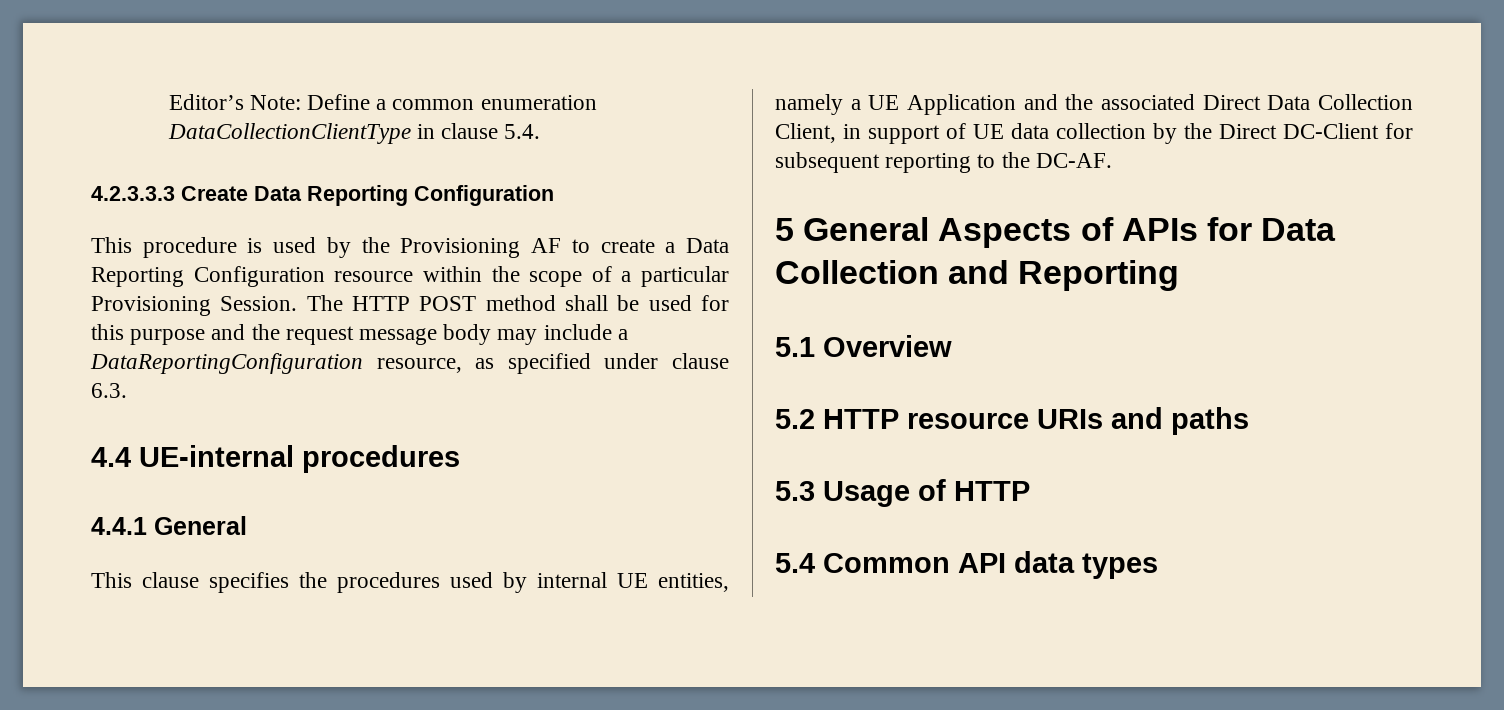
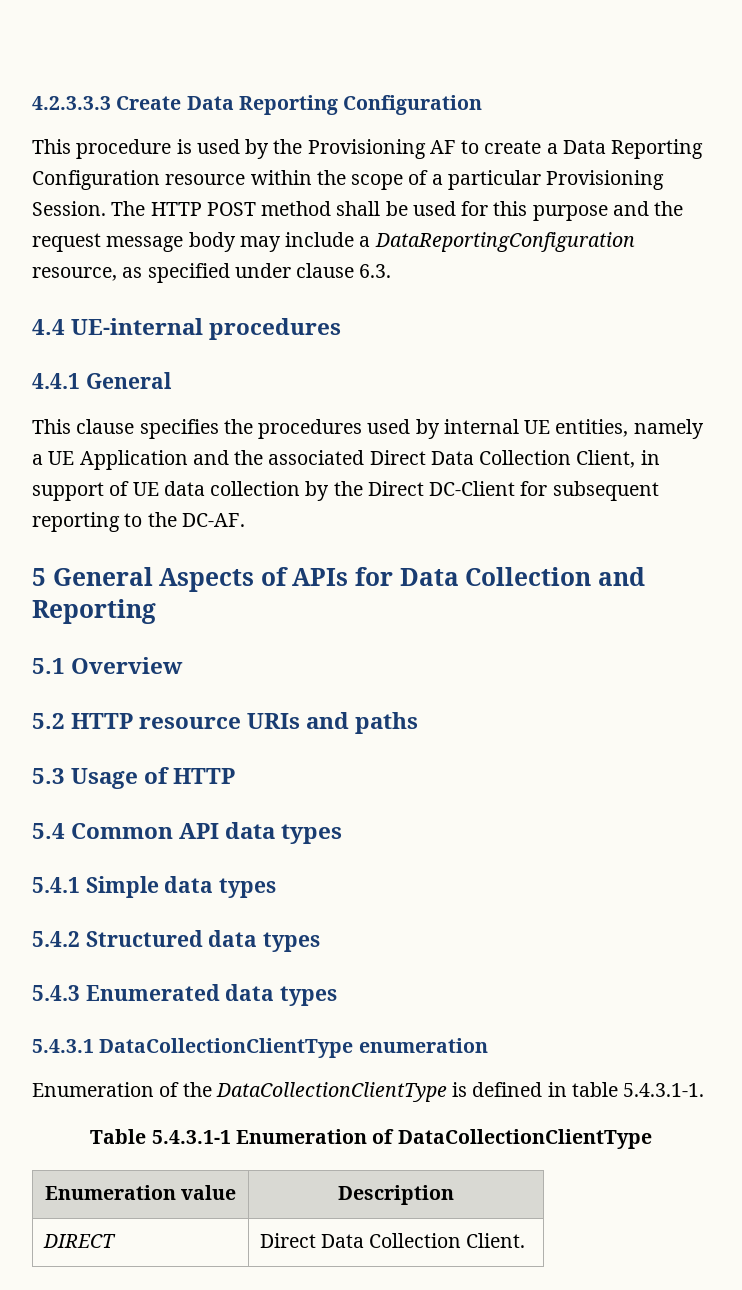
[168,94,597,110] [167,123,541,144] Editor’s Note: Define a common enumeration DataCollectionClientType in clause 5.4. // -> (32, 103) none
(1158, 566) none -> [32,876,277,898] [32,930,321,952] [32,984,338,1006] [32,1038,488,1058] [32,1082,705,1102] [90,1129,652,1149] [44,1185,237,1200] [338,1185,454,1205] [42,1234,116,1248] [259,1233,526,1248] // 5.4.1 Simple data types // 5.4.2 Structured data types // 5.4.3 Enumerated data types // 5.4.3.1 DataCollectionClientType enumeration // Enumeration of the DataCollectionClientType is defined in table 5.4.3.1-1. // Table 5.4.3.1-1 Enumeration of DataCollectionClientType // Enumeration value | Description // DIRECT | Direct Data Collection Client.

